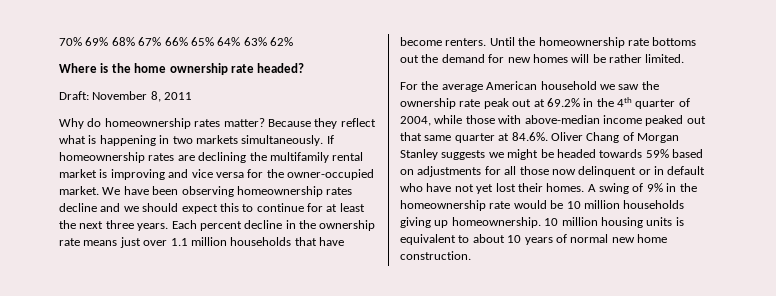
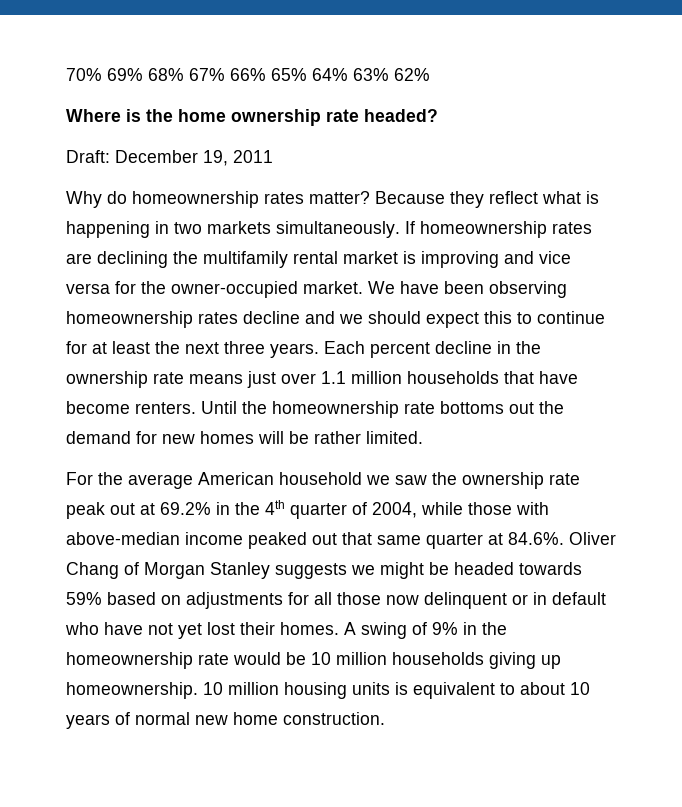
[92,91,161,102] November 8, -> [115,150,228,166] December 19,

